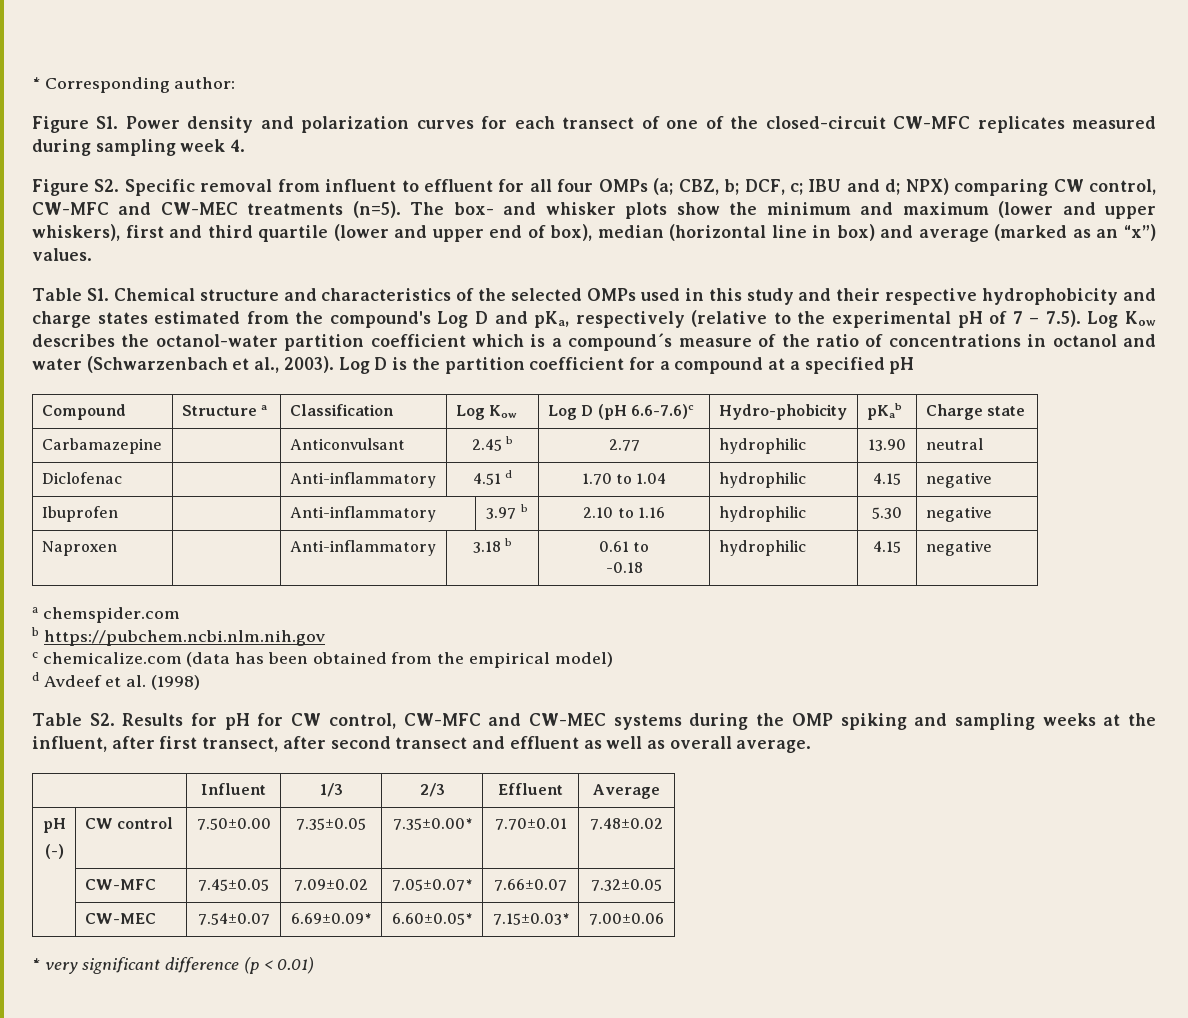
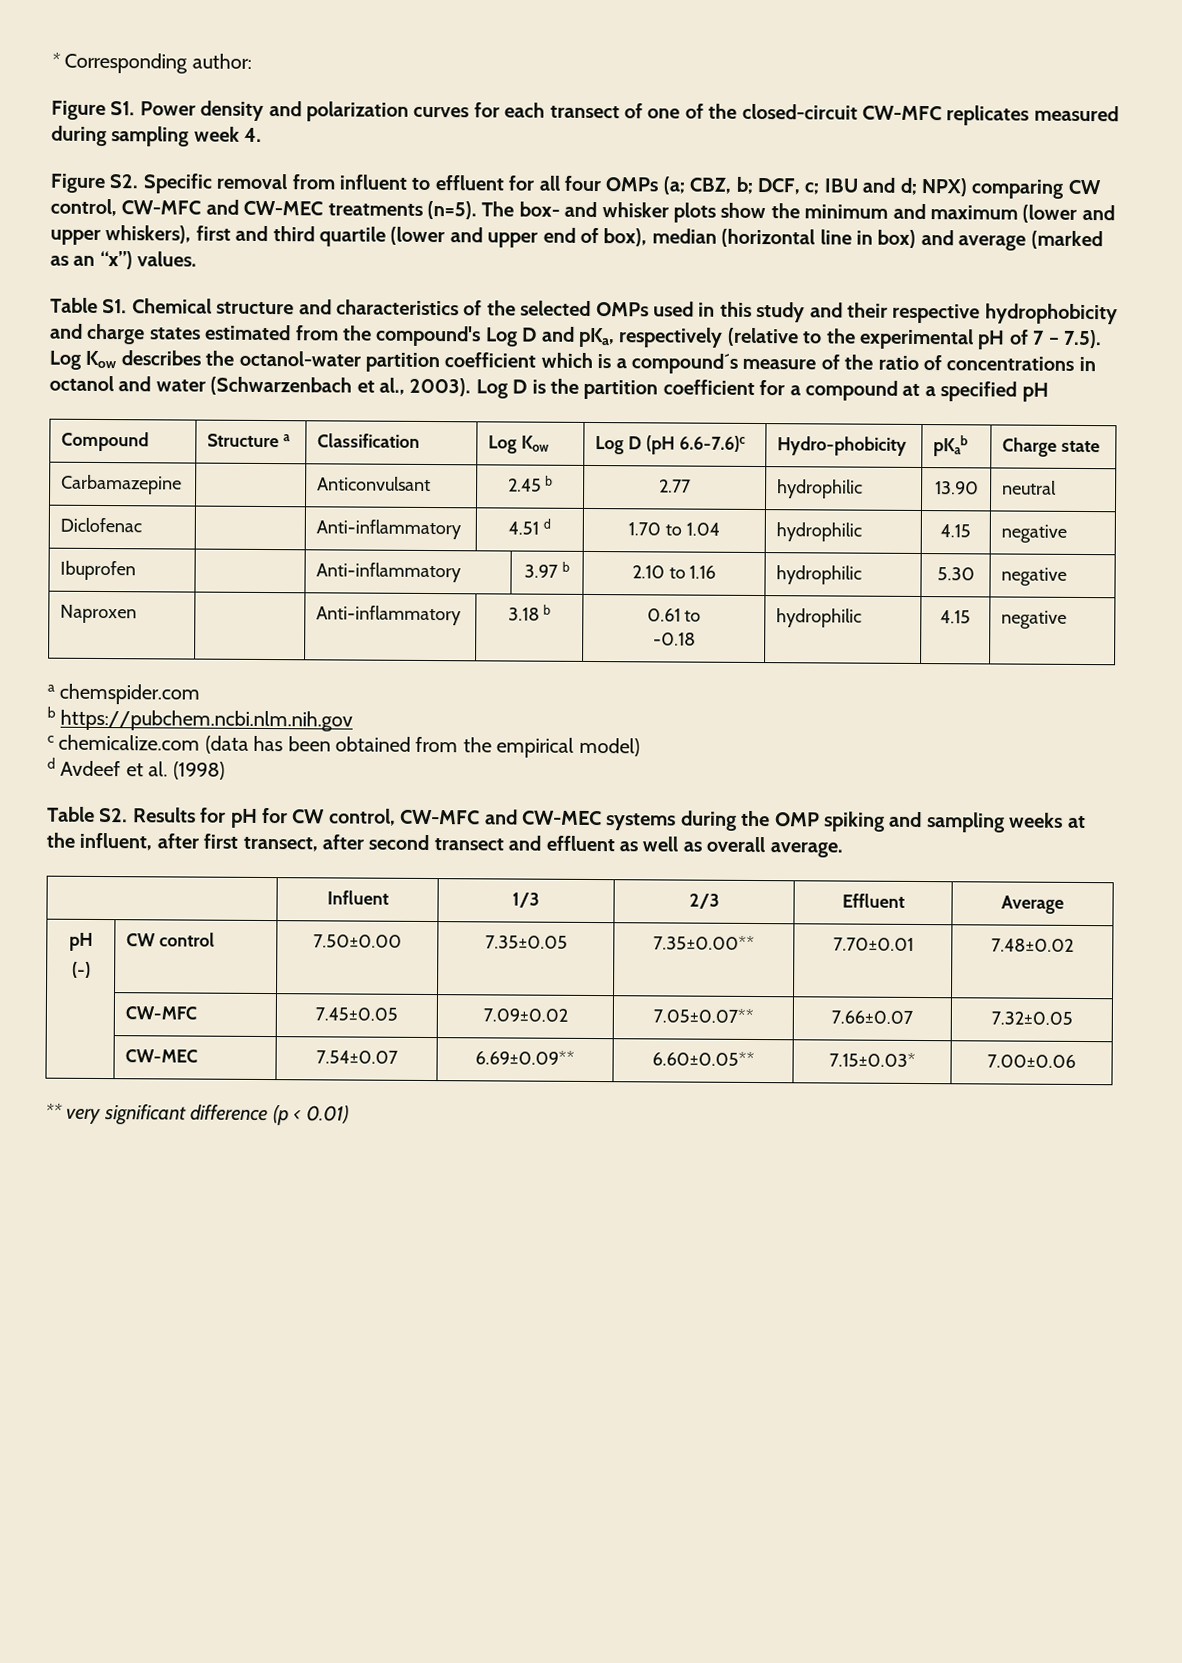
[392,818,472,830] 7.35±0.00* -> [653,935,755,950] 7.35±0.00**
[392,879,472,891] 7.05±0.07* -> [652,1008,754,1023] 7.05±0.07**
[291,913,371,924] [392,913,472,925] 6.69±0.09* | 6.60±0.05* -> [475,1050,575,1065] [651,1051,755,1067] 6.69±0.09** | 6.60±0.05**
[32,958,40,970] * -> [45,1103,63,1119] **

